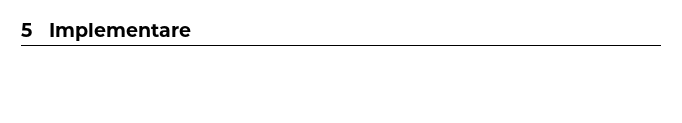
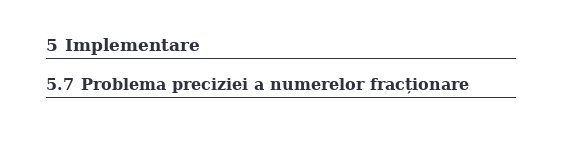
(191, 32) none -> [46,78,469,94] // 5.7 Problema preciziei a numerelor fracționare

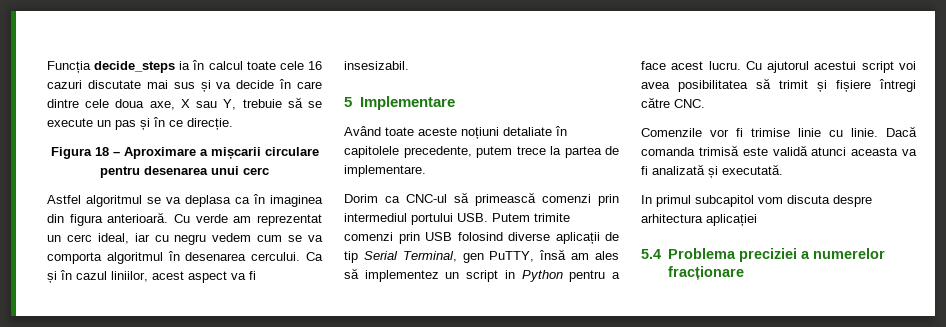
[46,38,200,55] [46,78,74,90] 5 Implementare // 5.7 -> [47,60,322,73] [47,79,322,92] [47,97,322,110] [47,117,233,130] [50,147,319,159] [100,166,269,178] [47,194,323,207] [47,212,322,226] [47,233,323,245] [47,251,323,264] [47,270,256,283] [344,61,409,70] [344,96,455,110] [344,126,567,139] [344,146,619,158] [344,165,426,177] [344,192,619,206] [344,213,570,225] [344,232,619,244] [344,249,619,263] [344,268,620,282] [641,61,916,73] [641,78,916,92] [641,97,705,108] [641,126,917,137] [641,145,917,156] [641,164,783,178] [641,195,872,207] [641,214,757,226] [641,249,661,259] Funcția decide_steps ia în calcul toate cele 16 cazuri discutate mai sus și va decide în care dintre cele doua axe, X sau Y, trebuie să se execute un pas și în ce direcție. // Figura 18 – Aproximare a mișcarii circulare pentru desenarea unui cerc // Astfel algoritmul se va deplasa ca în imaginea din figura anterioară. Cu verde am reprezentat un cerc ideal, iar cu negru vedem cum se va comporta algoritmul în desenarea cercului. Ca și în cazul liniilor, acest aspect va fi insesizabil. // 5 Implementare // Având toate aceste noțiuni detaliate în capitolele precedente, putem trece la partea de implementare. // Dorim ca CNC-ul să primească comenzi prin intermediul portului USB. Putem trimite comenzi prin USB folosind diverse aplicații de tip Serial Terminal, gen PuTTY, însă am ales să implementez un script in Python pentru a face acest lucru. Cu ajutorul acestui script voi avea posibilitatea să trimit și fișiere întregi către CNC. // Comenzile vor fi trimise linie cu linie. Dacă comanda trimisă este validă atunci aceasta va fi analizată și executată. // In primul subcapitol vom discuta despre arhitectura aplicației // 5.4

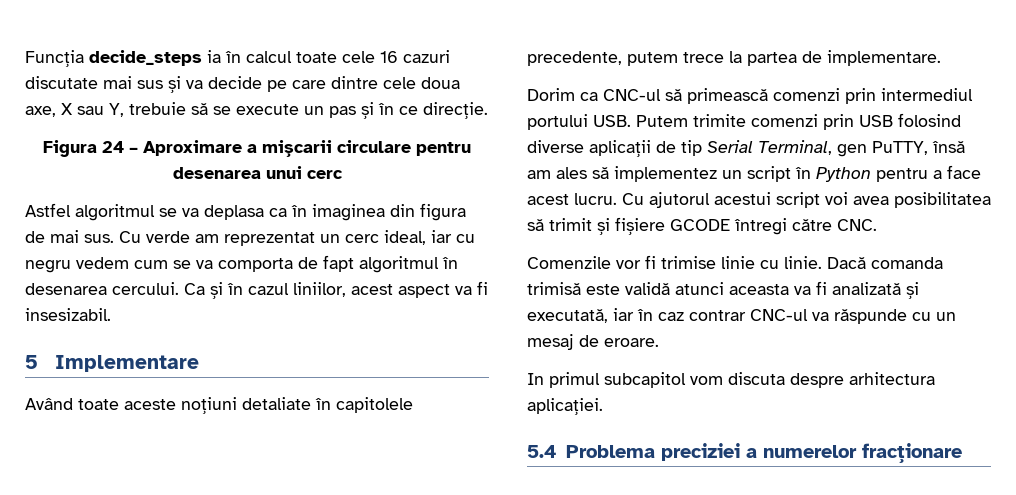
[279,79,292,89] în -> [267,80,287,92] pe
[94,147,109,156] 18 -> [102,141,124,153] 24
[107,212,169,223] anterioară. -> [25,230,114,243] de mai sus.
(102, 258) none -> [298,255,354,272] de fapt
[504,270,515,279] in -> [795,167,811,179] în
(871, 86) none -> [670,219,730,231] GCODE
[722,164,783,175] executată. -> [527,308,956,324] [527,334,659,350] executată, iar în caz contrar CNC-ul va răspunde cu un mesaj de eroare.
[706,214,757,226] aplicației -> [527,398,603,415] aplicației.

